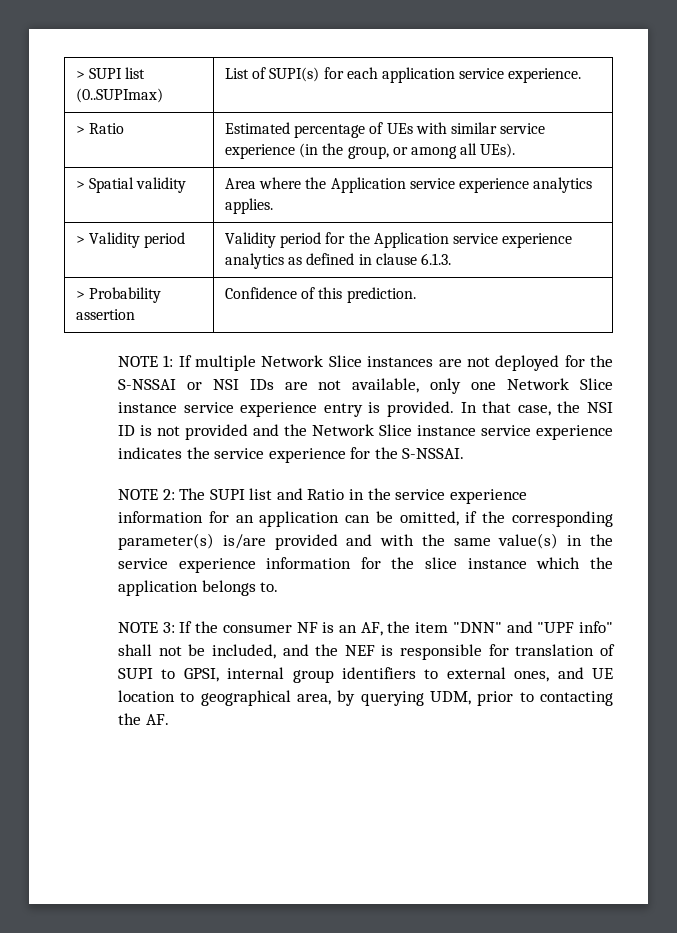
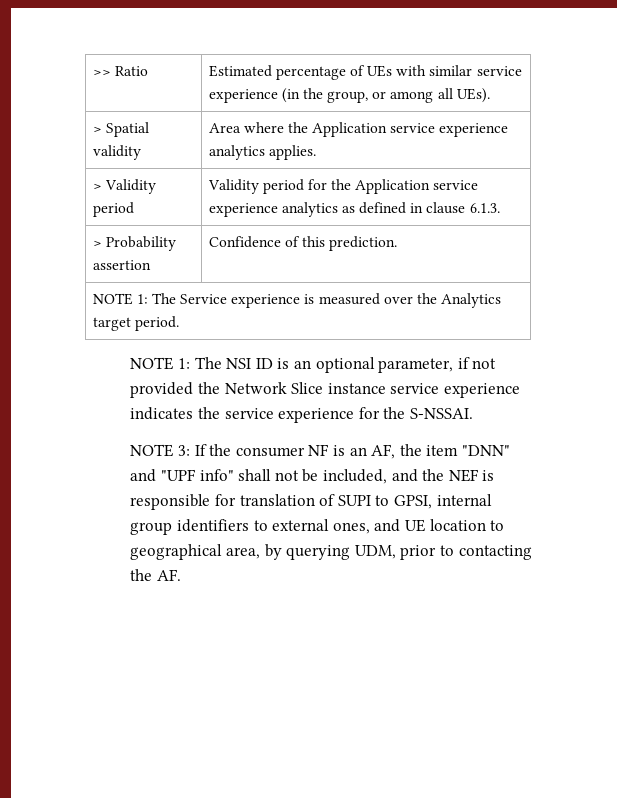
[75,67,146,79] [75,88,163,103] [224,67,582,83] [75,126,85,134] > SUPI list (0..SUPImax) | List of SUPI(s) for each application service experience. // > -> [92,69,111,76] >>
[117,355,614,371] [117,378,613,394] [117,401,613,417] [117,425,152,436] // NOTE 1: If multiple Network Slice instances are not deployed for the S-NSSAI or NSI IDs are not available, only one Network Slice instance service experience entry is provided. In that case, the NSI ID is -> [92,293,502,308] [92,316,179,331] [130,357,470,373] // NOTE 1: The Service experience is measured over the Analytics target period. // NOTE 1: The NSI ID is an optional parameter, if
[252,424,279,436] and -> (194, 390) none
[117,488,527,504] [117,511,613,527] [117,533,613,550] [117,557,614,573] [117,580,279,596] // NOTE 2: The SUPI list and Ratio in the service experience information for an application can be omitted, if the corresponding parameter(s) is/are provided and with the same value(s) in the service experience information for the slice instance which the application belongs to. -> (473, 413) none

